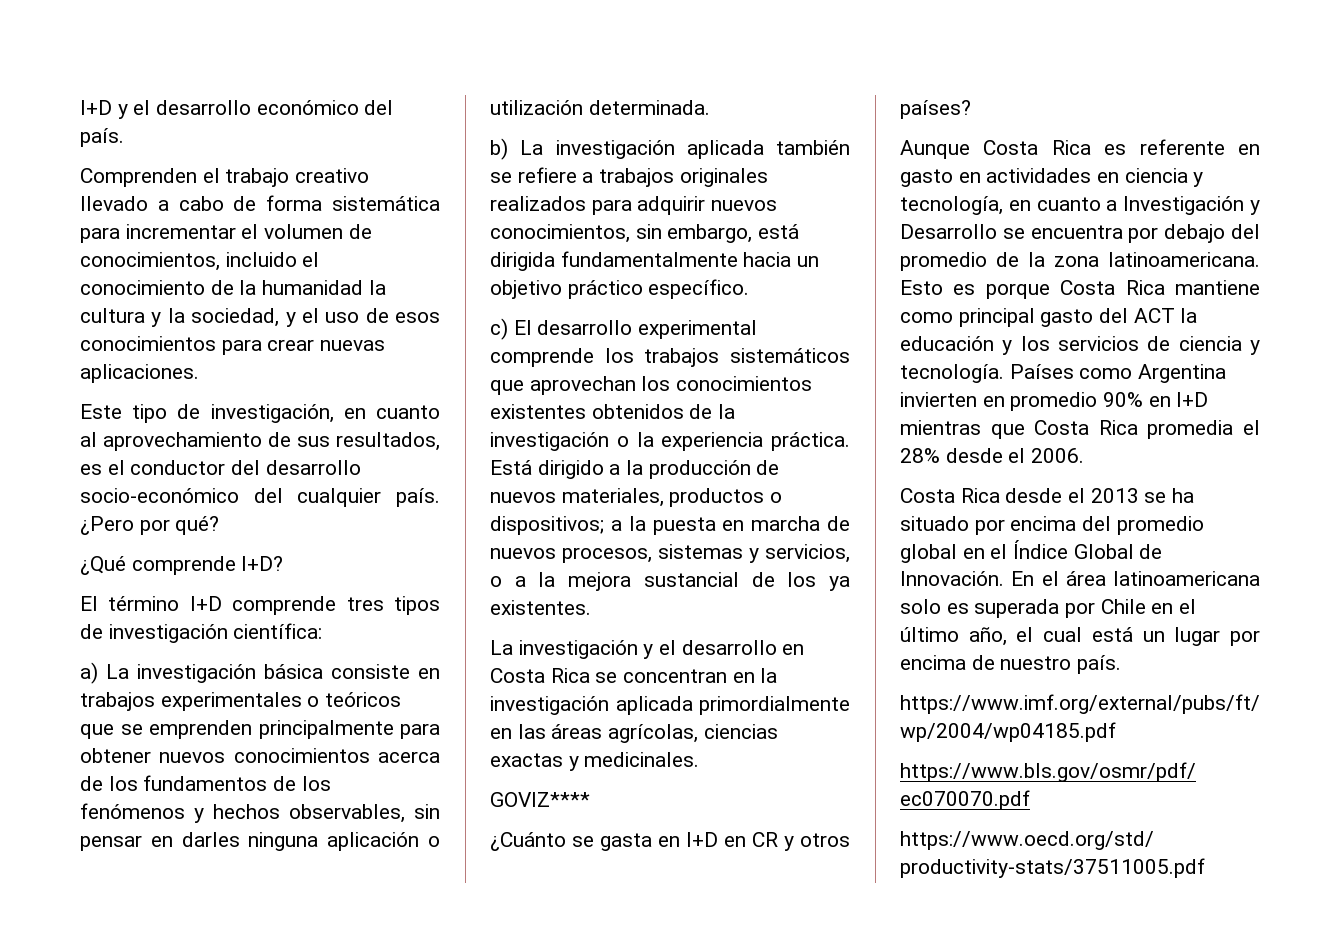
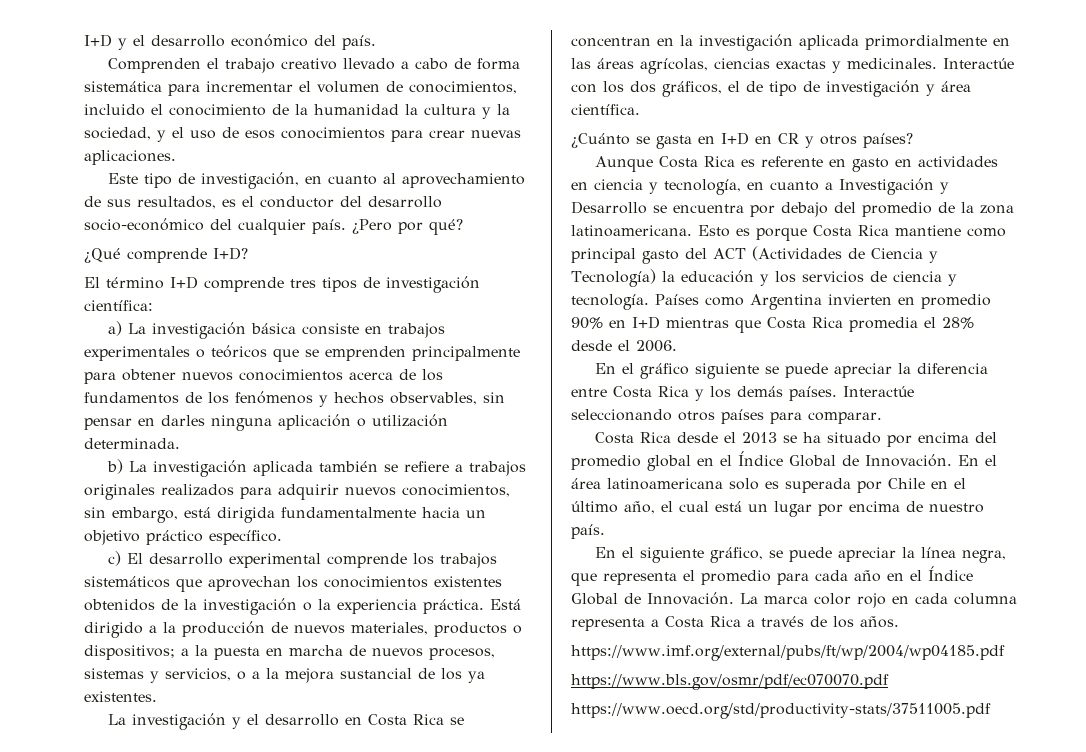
[490,792,590,807] // GOVIZ**** -> [943,58,1014,69] [571,80,971,97] [571,104,640,115] Interactúe con los dos gráficos, el de tipo de investigación y área científica.
(1175, 315) none -> [752,246,938,263] [571,269,656,287] (Actividades de Ciencia y Tecnología)
(1085, 455) none -> [595,363,989,379] [571,386,914,401] [571,409,882,424] // En el gráfico siguiente se puede apreciar la diferencia entre Costa Rica y los demás países. Interactúe seleccionando otros países para comparar.
(1122, 664) none -> [595,547,1007,563] [571,566,973,586] [571,592,1017,608] [571,616,899,631] // En el siguiente gráfico, se puede apreciar la línea negra, que representa el promedio para cada año en el Índice Global de Innovación. La marca color rojo en cada columna representa a Costa Rica a través de los años.

